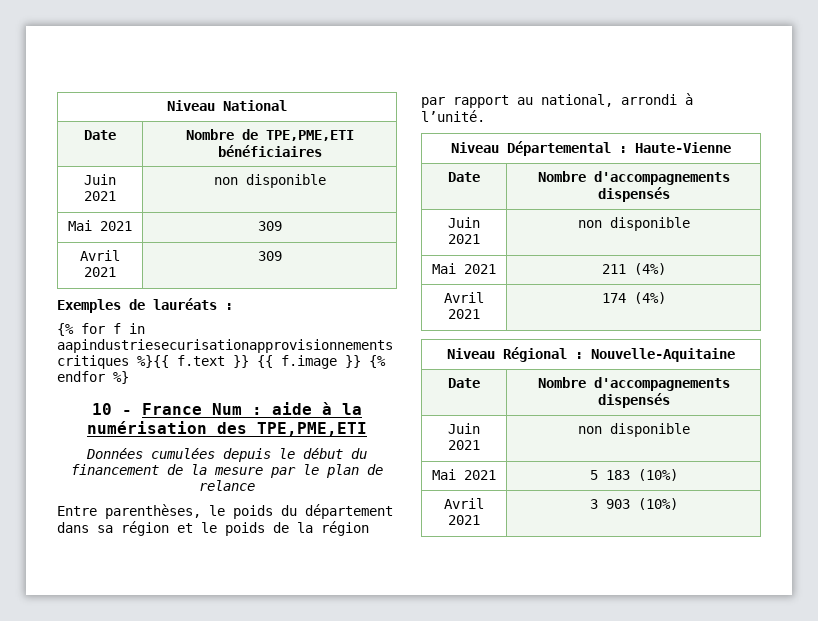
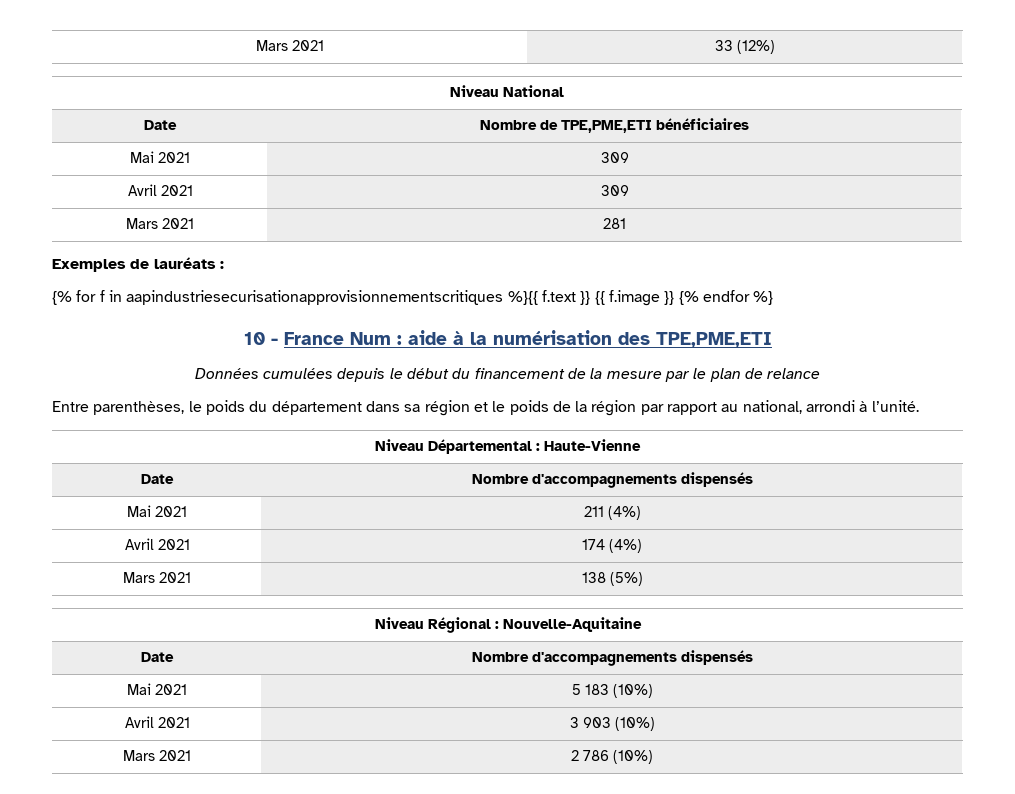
(167, 105) none -> [256,40,324,51] [715,40,775,54] Mars 2021 | 33 (12%) //
[84,174,116,185] [84,191,116,201] [213,174,326,188] // Juin 2021 | non disponible -> (749, 124) none
(282, 256) none -> [126,218,194,229] [603,218,626,229] // Mars 2021 | 281
[448,217,480,228] [448,234,480,244] [577,217,690,231] // Juin 2021 | non disponible -> (753, 479) none
(666, 298) none -> [123,572,191,583] [581,572,643,586] // Mars 2021 | 138 (5%)
[448,423,480,434] [448,440,480,450] [577,423,690,437] // Juin 2021 | non disponible -> (753, 657) none
(678, 504) none -> [123,750,191,761] [571,750,653,764] // Mars 2021 | 2 786 (10%)

